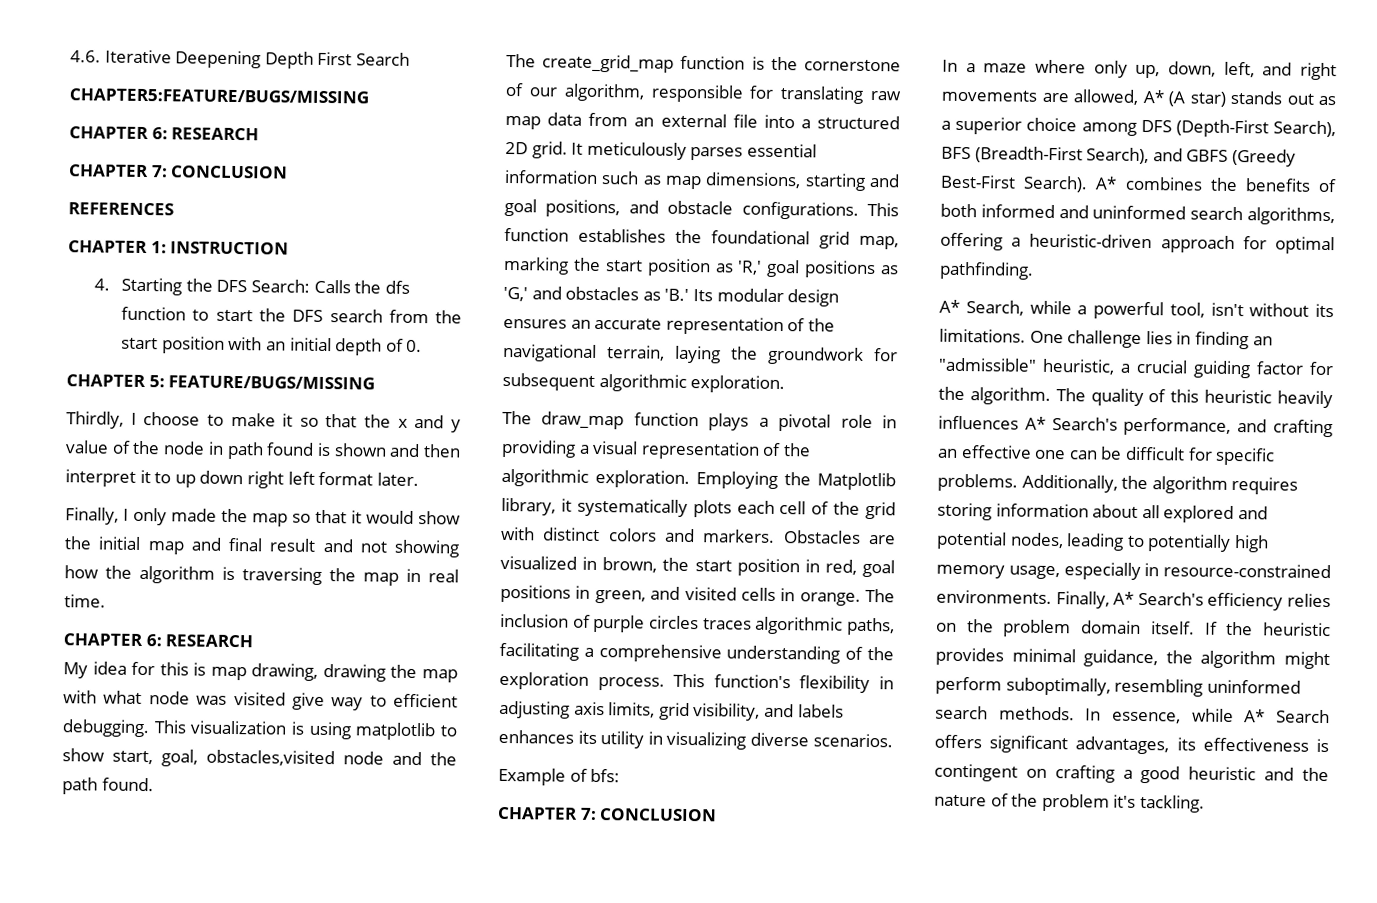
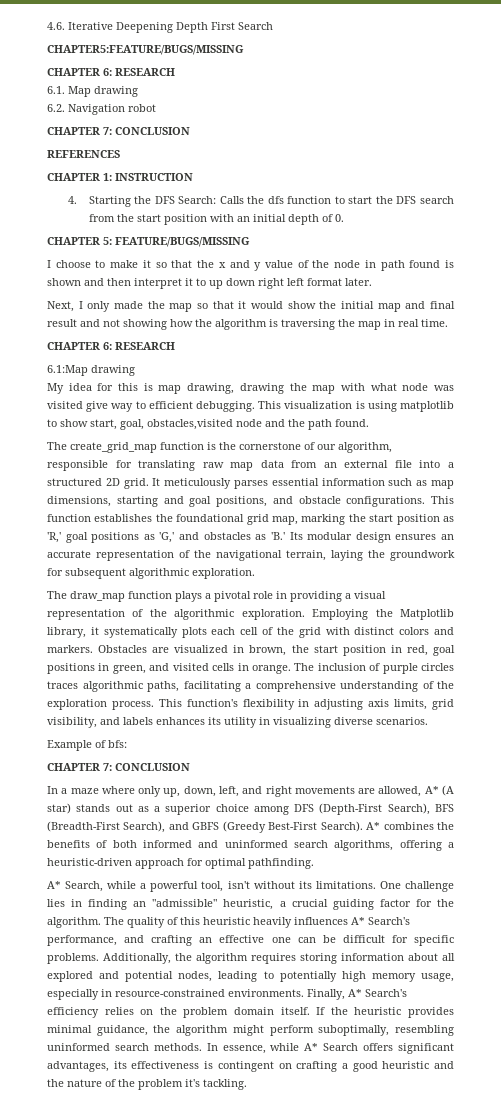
(260, 134) none -> [47,86,138,97] [47,104,156,115] // 6.1. Map drawing // 6.2. Navigation robot
[66,411,124,429] Thirdly, -> (250, 242) none
[65,507,119,525] Finally, -> [47,301,74,312] Next,
(254, 641) none -> [47,365,135,376] // 6.1:Map drawing

